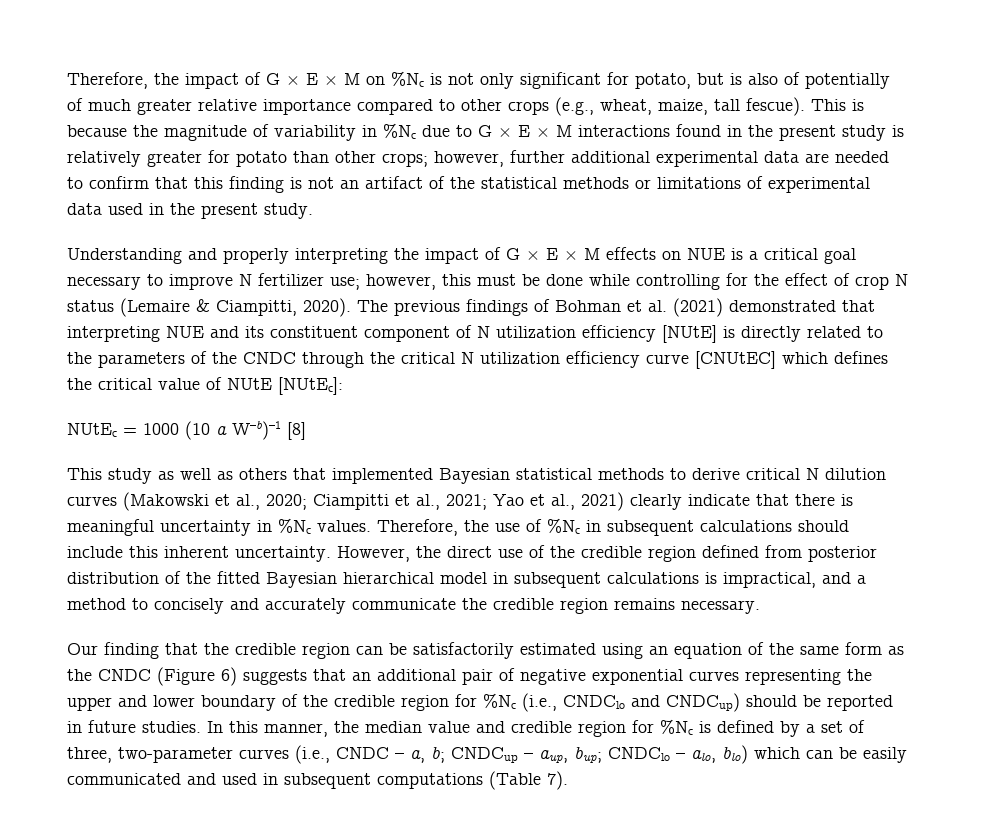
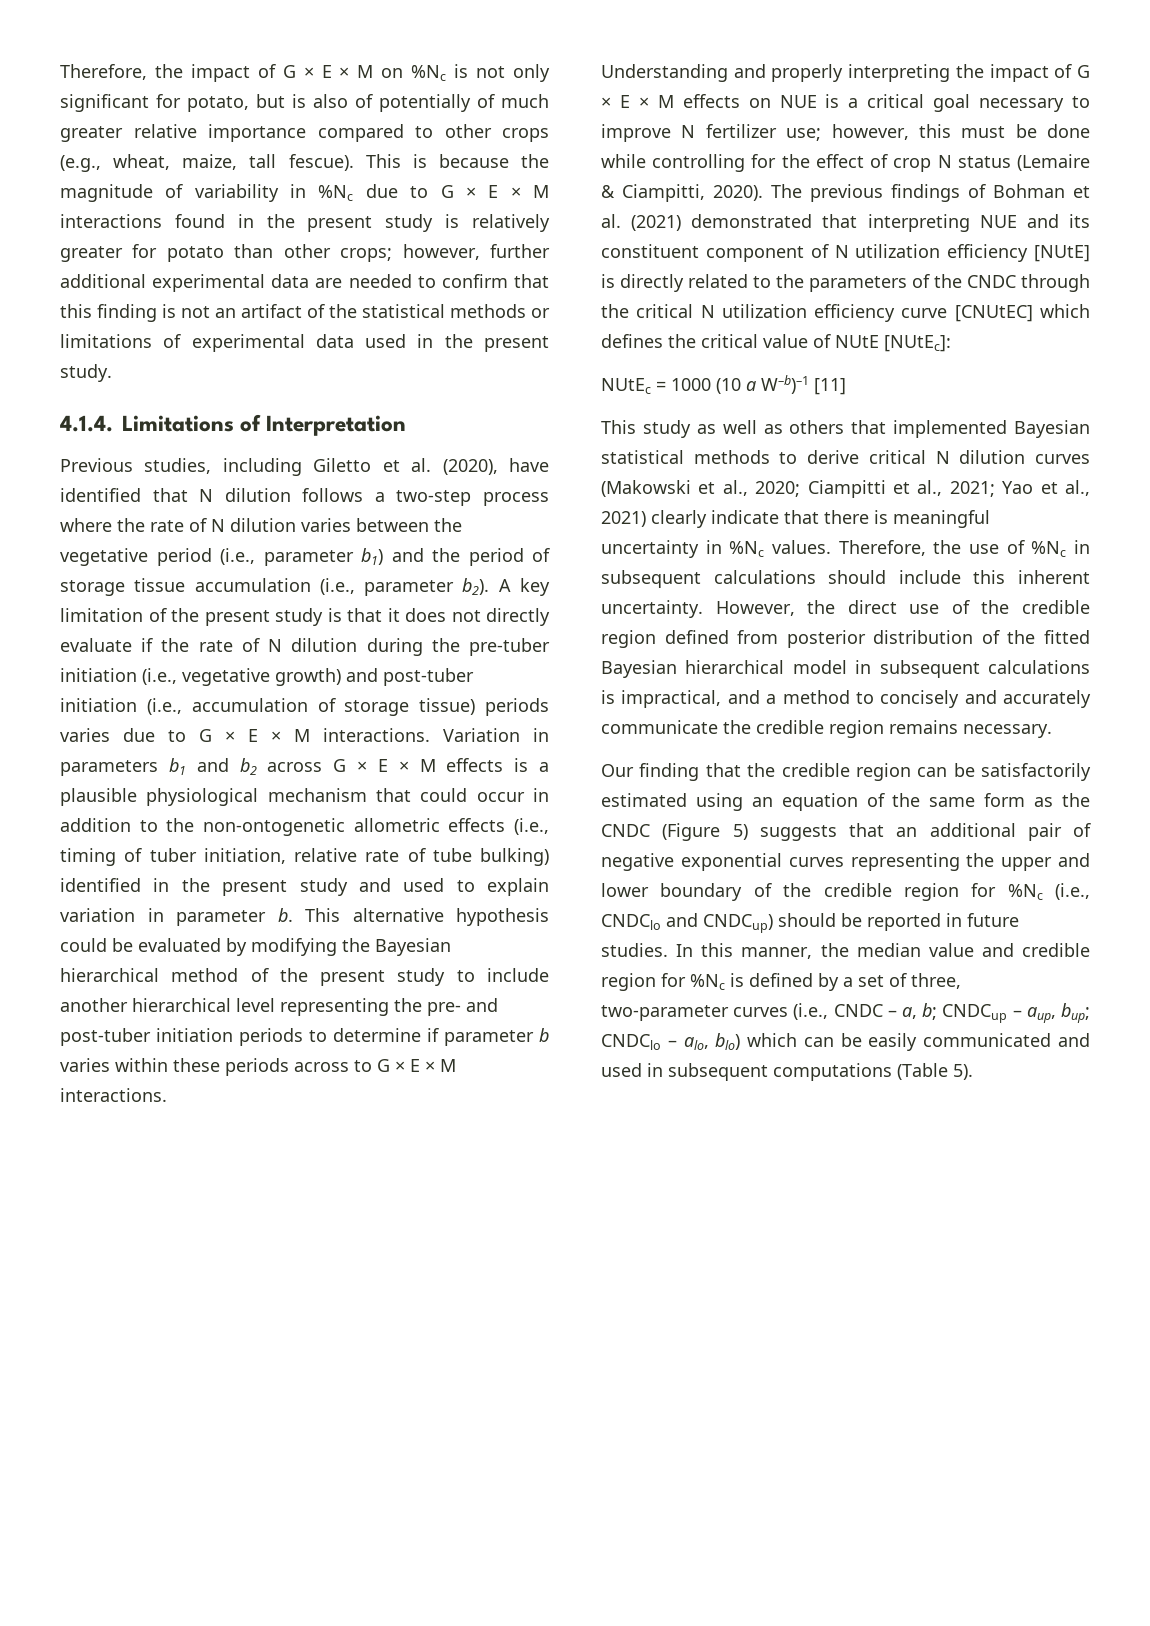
(313, 211) none -> [60,414,407,436] [60,458,549,476] [60,488,549,506] [60,518,462,532] [60,548,550,566] [60,578,550,596] [60,608,550,626] [60,638,550,656] [60,668,474,686] [60,698,549,716] [60,728,549,742] [60,758,549,776] [60,788,549,806] [60,818,549,836] [60,848,549,866] [60,878,549,896] [60,908,549,926] [60,938,451,956] [60,968,549,986] [60,998,498,1016] [60,1028,549,1046] [60,1058,456,1076] [60,1088,167,1102] // 4.1.4. Limitations of Interpretation // Previous studies, including Giletto et al. (2020), have identified that N dilution follows a two-step process where the rate of N dilution varies between the vegetative period (i.e., parameter b1) and the period of storage tissue accumulation (i.e., parameter b2). A key limitation of the present study is that it does not directly evaluate if the rate of N dilution during the pre-tuber initiation (i.e., vegetative growth) and post-tuber initiation (i.e., accumulation of storage tissue) periods varies due to G × E × M interactions. Variation in parameters b1 and b2 across G × E × M effects is a plausible physiological mechanism that could occur in addition to the non-ontogenetic allometric effects (i.e., timing of tuber initiation, relative rate of tube bulking) identified in the present study and used to explain variation in parameter b. This alternative hypothesis could be evaluated by modifying the Bayesian hierarchical method of the present study to include another hierarchical level representing the pre- and post-tuber initiation periods to determine if parameter b varies within these periods across to G × E × M interactions.
[287,422,306,440] [8] -> [814,378,846,395] [11]
[221,667,237,686] 6) -> [732,824,748,840] 5)
[547,771,568,790] 7). -> [953,1064,973,1080] 5).

